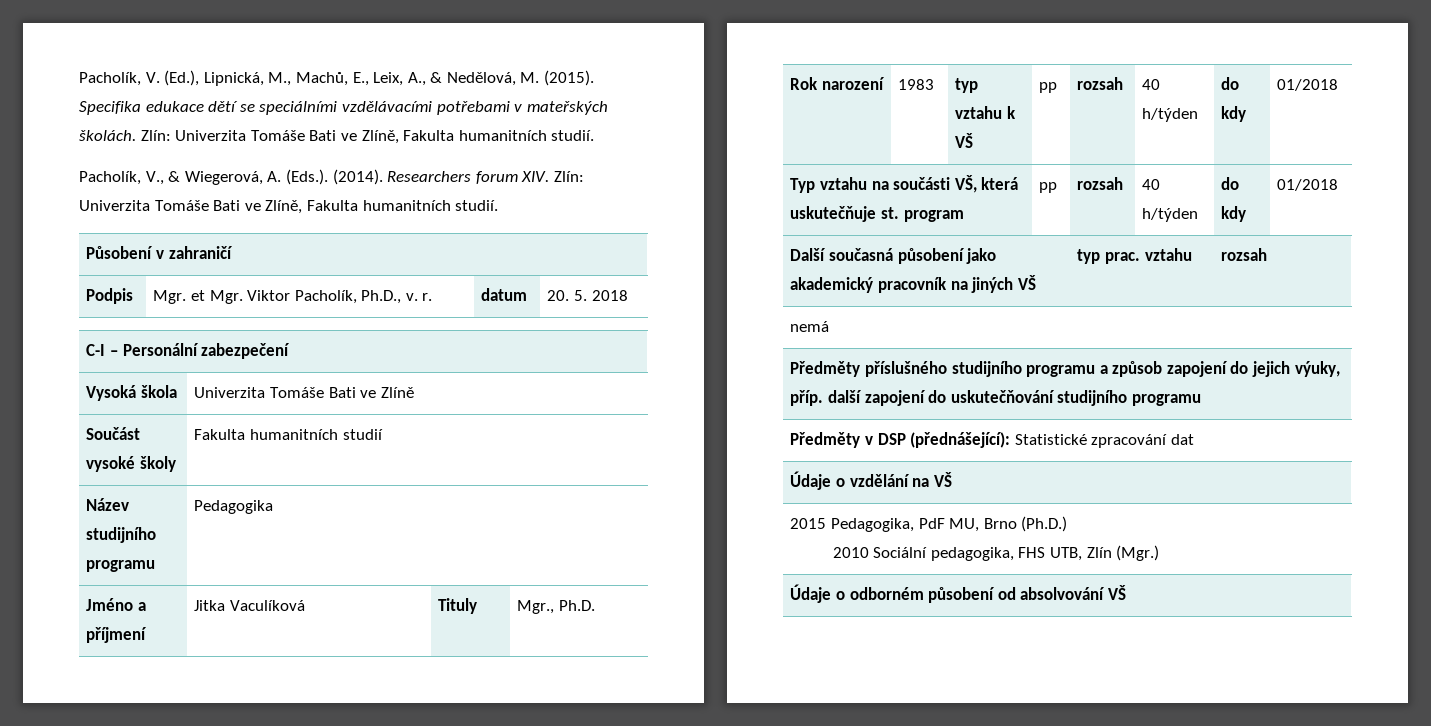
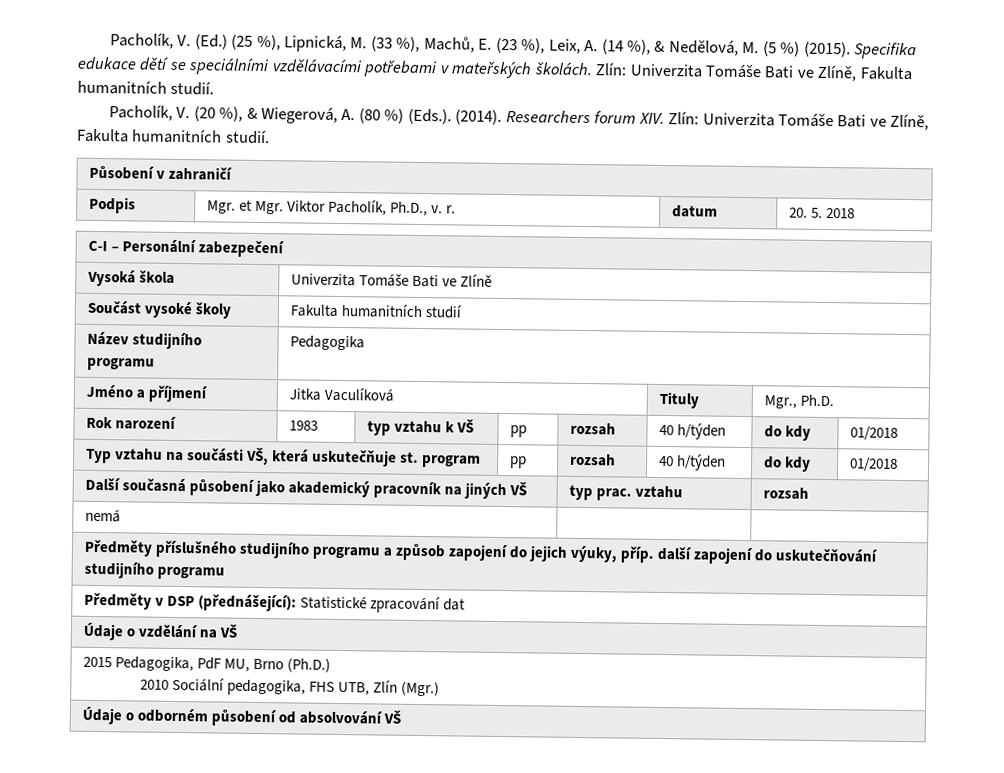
[79,70,426,86] Pacholík, V. (Ed.), Lipnická, M., Machů, E., Leix, A., -> [109,32,652,55] Pacholík, V. (Ed.) (25 %), Lipnická, M. (33 %), Machů, E. (23 %), Leix, A. (14 %),
(540, 77) none -> [762,41,801,57] (5 %)
[145,171,164,185] V., -> [176,106,244,122] V. (20 %),
(282, 176) none -> [358,108,405,124] (80 %)

